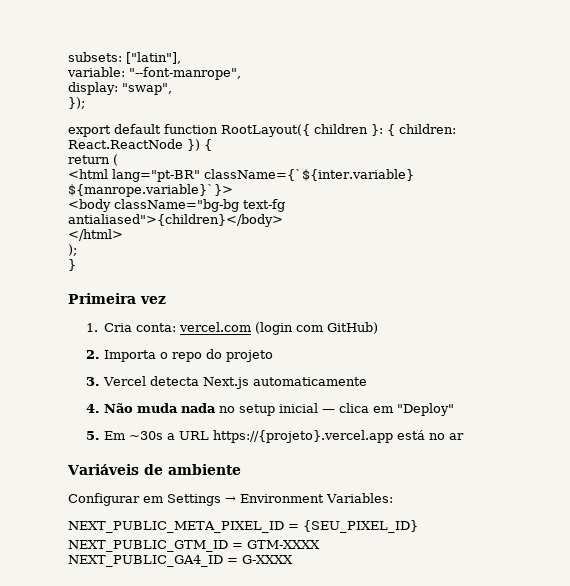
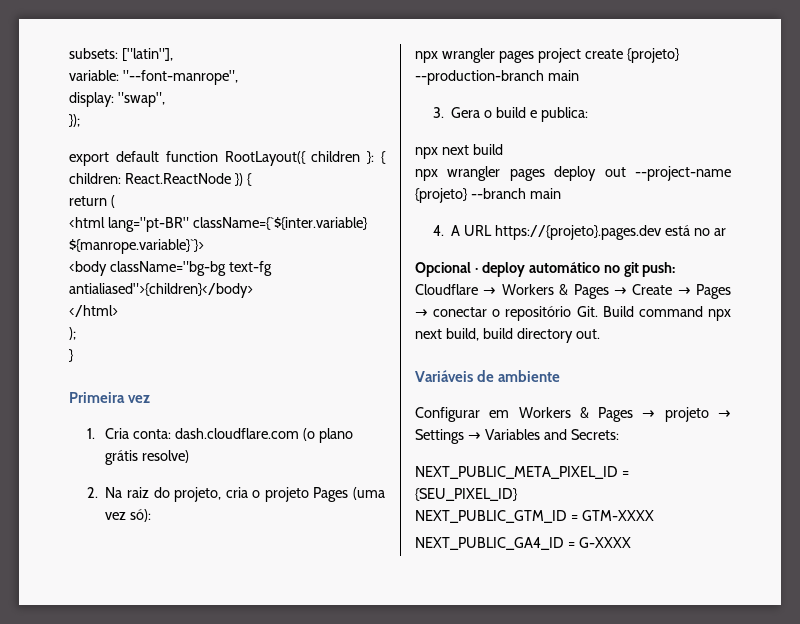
[179,322,379,335] [86,349,274,362] [86,376,368,389] [86,403,455,416] [86,430,465,443] vercel.com (login com GitHub) // 2. Importa o repo do projeto // 3. Vercel detecta Next.js automaticamente // 4. Não muda nada no setup inicial — clica em "Deploy" // 5. Em ~30s a URL https://{projeto}.vercel.app está no ar -> [175,428,353,443] [105,450,190,465] [87,487,386,502] [105,509,152,522] [415,48,680,63] [415,70,579,85] [433,107,589,122] [415,144,503,159] [415,166,731,181] [415,188,561,203] [433,225,726,240] [415,262,676,277] [415,284,731,299] [415,306,731,321] [415,328,600,343] dash.cloudflare.com (o plano grátis resolve) // 2. Na raiz do projeto, cria o projeto Pages (uma vez só): // npx wrangler pages project create {projeto} --production-branch main // 3. Gera o build e publica: // npx next build // npx wrangler pages deploy out --project-name {projeto} --branch main // 4. A URL https://{projeto}.pages.dev está no ar // Opcional · deploy automático no git push: Cloudflare → Workers & Pages → Create → Pages → conectar o repositório Git. Build command npx next build, build directory out.
[167,493,393,506] Settings → Environment Variables: -> [518,407,731,422] [415,429,619,444] Workers & Pages → projeto → Settings → Variables and Secrets:

